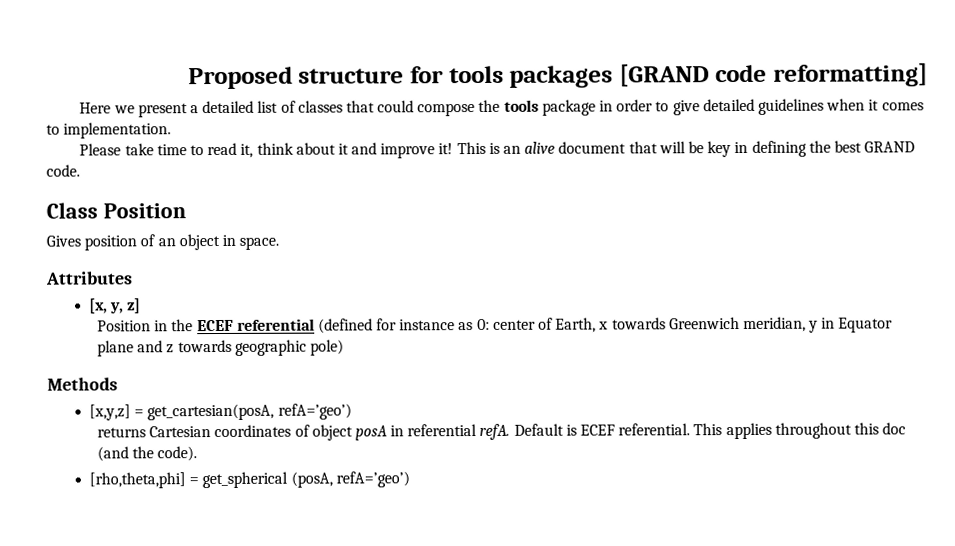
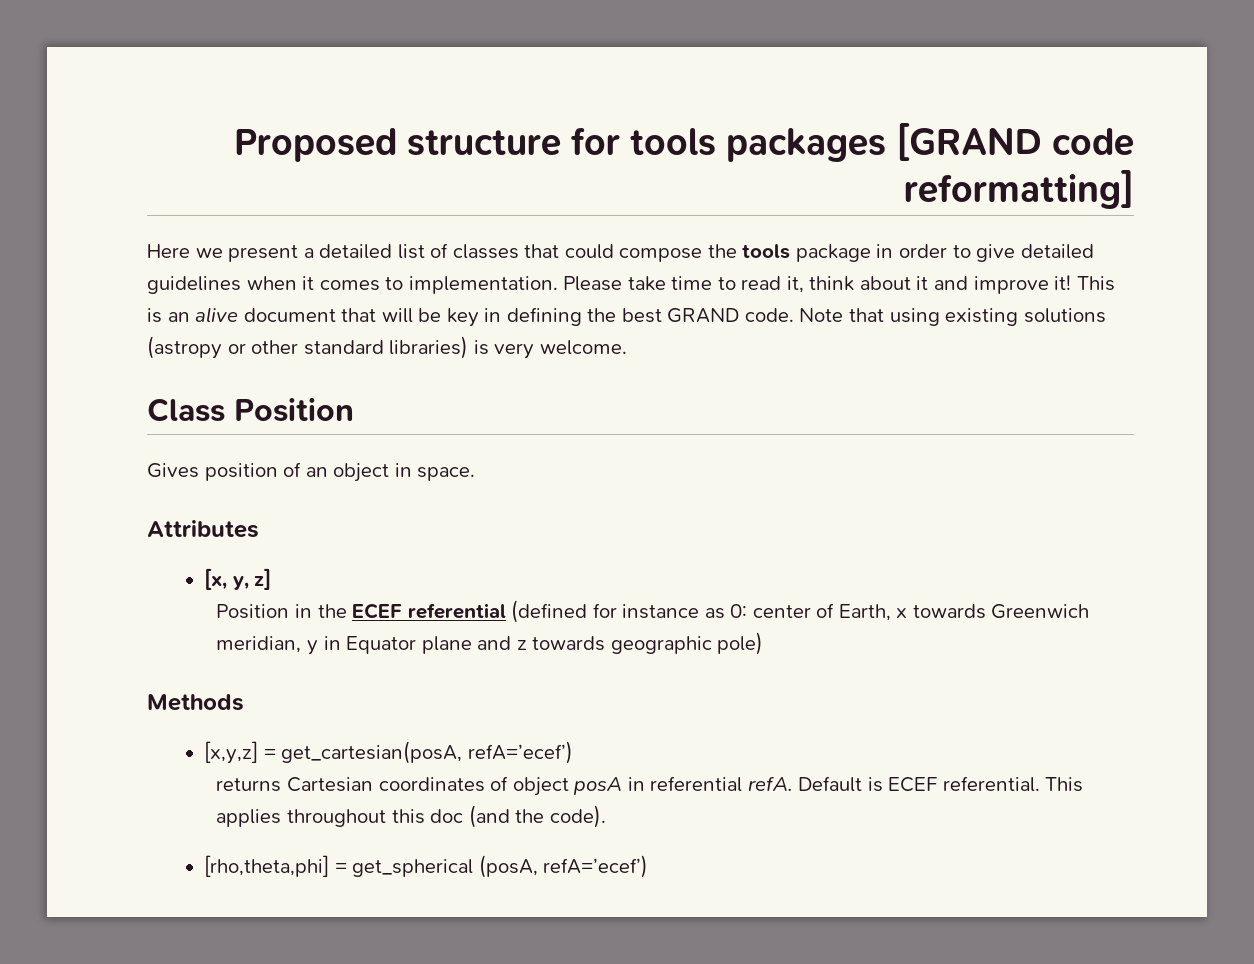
(172, 130) // -> (558, 285) none
(80, 170) none -> [799,308,1106,326] [147,336,627,359] Note that using existing solutions (astropy or other standard libraries) is very welcome.
[277,403,352,420] refA=’geo’) -> [467,741,573,764] refA=’ecef’)
[335,471,410,488] refA=’geo’) -> [543,855,649,878] refA=’ecef’)

